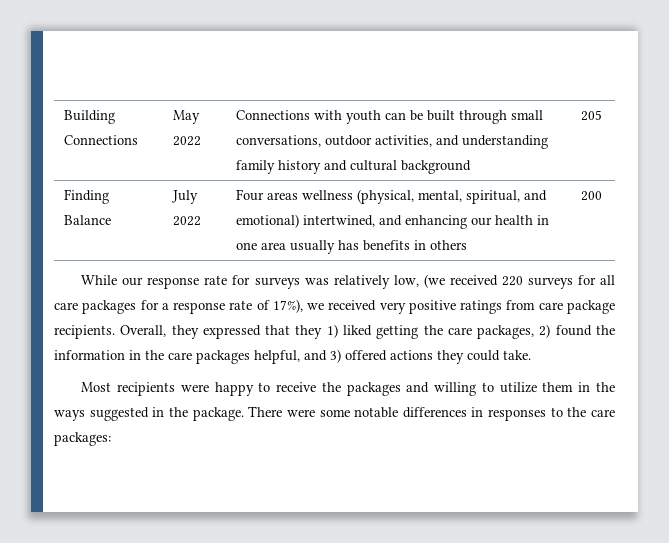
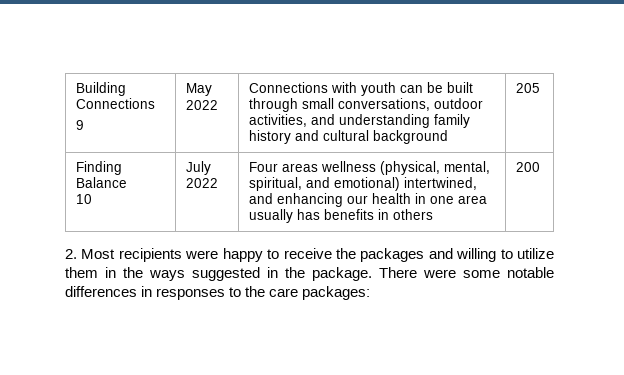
(139, 140) none -> [76,120,85,130] // 9
(112, 220) none -> [76,194,93,204] // 10
[81,274,615,289] [54,299,615,314] [54,324,615,339] [54,349,531,364] While our response rate for surveys was relatively low, (we received 220 surveys for all care packages for a response rate of 17%), we received very positive ratings from care package recipients. Overall, they expressed that they 1) liked getting the care packages, 2) found the information in the care packages helpful, and 3) offered actions they could take. // -> [65,249,77,259] 2.

